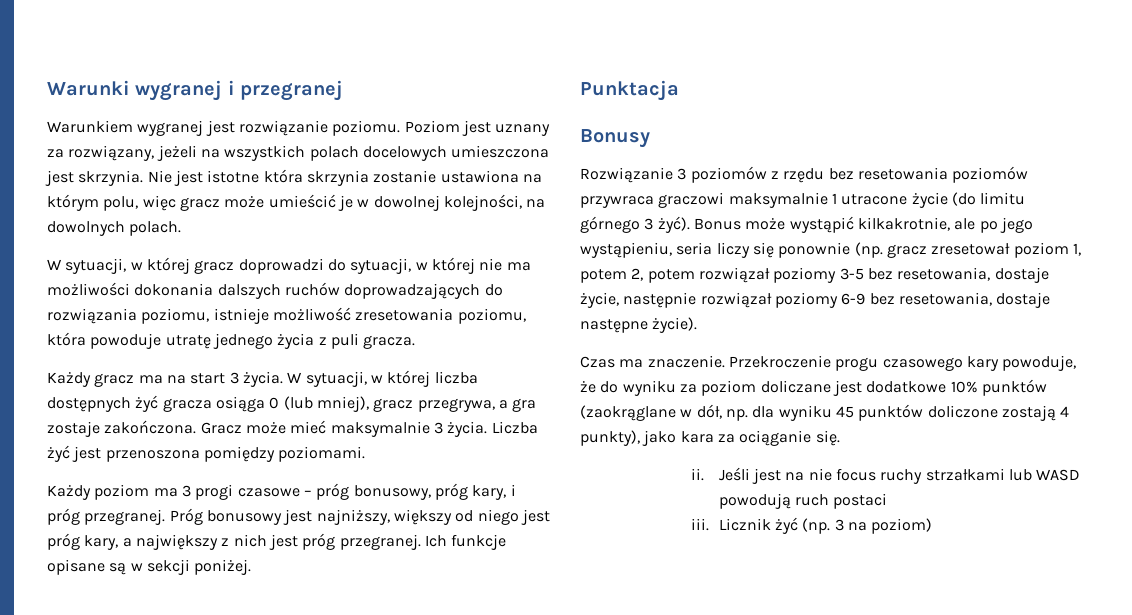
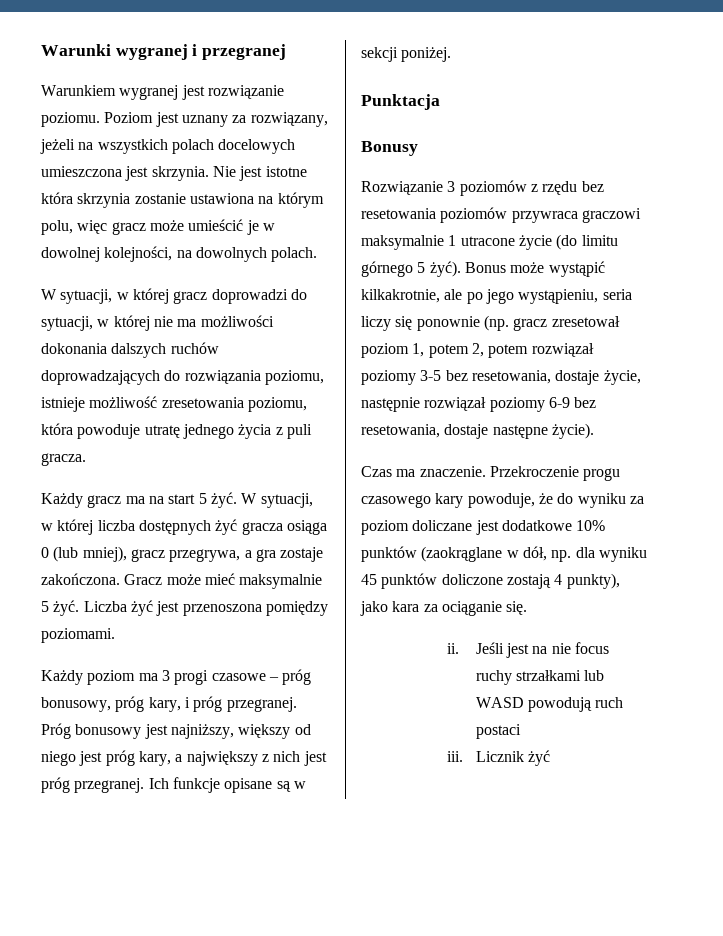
[229,371,283,387] 3 życia. -> [198,492,237,508] 5 żyć.
[433,421,488,437] 3 życia. -> [41,600,80,616] 5 żyć.
[644,218,654,230] 3 -> [417,262,426,273] 5
[802,518,933,534] (np. 3 na poziom) -> (550, 758) none

